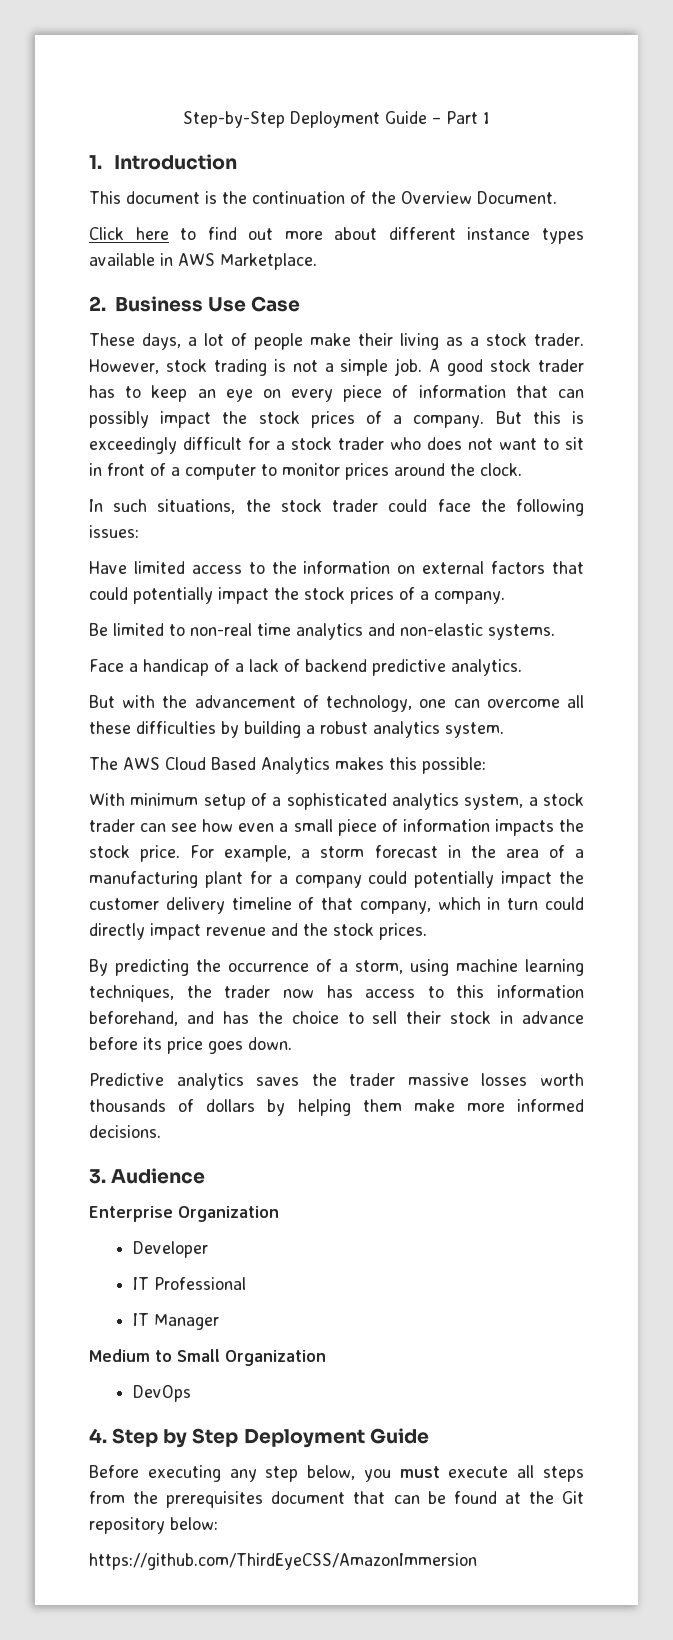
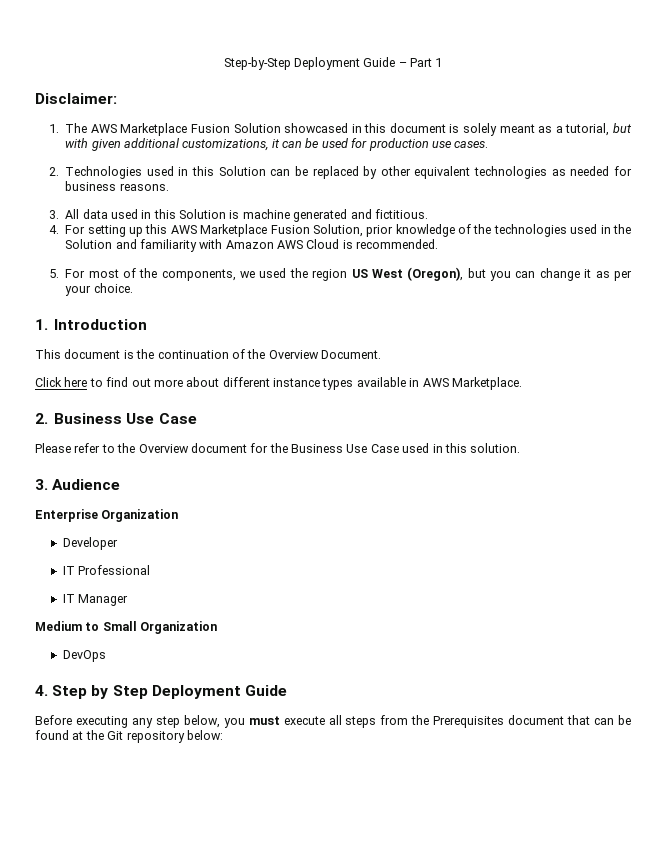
(490, 118) none -> [35,93,117,104] [48,123,632,136] [65,138,489,151] [48,166,632,179] [65,181,169,191] [48,209,428,222] [48,224,631,237] [65,239,439,252] [48,267,632,281] [65,283,133,296] // Disclaimer: // 1. The AWS Marketplace Fusion Solution showcased in this document is solely meant as a tutorial, but with given additional customizations, it can be used for production use cases. // 2. Technologies used in this Solution can be replaced by other equivalent technologies as needed for business reasons. // 3. All data used in this Solution is machine generated and fictitious. // 4. For setting up this AWS Marketplace Fusion Solution, prior knowledge of the technologies used in the Solution and familiarity with Amazon AWS Cloud is recommended. // 5. For most of the components, we used the region US West (Oregon), but you can change it as per your choice.
[89,333,584,350] [89,358,585,376] [89,385,584,402] [89,411,584,428] [89,437,584,454] [89,463,522,480] [89,499,584,516] [89,525,139,538] [89,561,585,574] [89,587,505,604] [89,623,555,640] [89,659,522,676] [89,695,584,712] [89,721,504,738] [89,757,486,774] [89,793,584,810] [89,819,584,836] [89,845,584,862] [89,871,584,888] [89,897,584,914] [89,923,427,940] [89,959,584,976] [89,985,584,1002] [89,1011,584,1026] [89,1037,292,1054] [89,1073,584,1090] [89,1099,584,1116] [89,1125,161,1138] These days, a lot of people make their living as a stock trader. However, stock trading is not a simple job. A good stock trader has to keep an eye on every piece of information that can possibly impact the stock prices of a company. But this is exceedingly difficult for a stock trader who does not want to sit in front of a computer to monitor prices around the clock. // In such situations, the stock trader could face the following issues: // Have limited access to the information on external factors that could potentially impact the stock prices of a company. // Be limited to non-real time analytics and non-elastic systems. // Face a handicap of a lack of backend predictive analytics. // But with the advancement of technology, one can overcome all these difficulties by building a robust analytics system. // The AWS Cloud Based Analytics makes this possible: // With minimum setup of a sophisticated analytics system, a stock trader can see how even a small piece of information impacts the stock price. For example, a storm forecast in the area of a manufacturing plant for a company could potentially impact the customer delivery timeline of that company, which in turn could directly impact revenue and the stock prices. // By predicting the occurrence of a storm, using machine learning techniques, the trader now has access to this information beforehand, and has the choice to sell their stock in advance before its price goes down. // Predictive analytics saves the trader massive losses worth thousands of dollars by helping them make more informed decisions. -> [35,443,521,453] Please refer to the Overview document for the Business Use Case used in this solution.
[166,1491,264,1508] prerequisites -> [433,716,505,728] Prerequisites
[89,1553,477,1570] // https://github.com/ThirdEyeCSS/AmazonImmersion -> (223, 735) none

